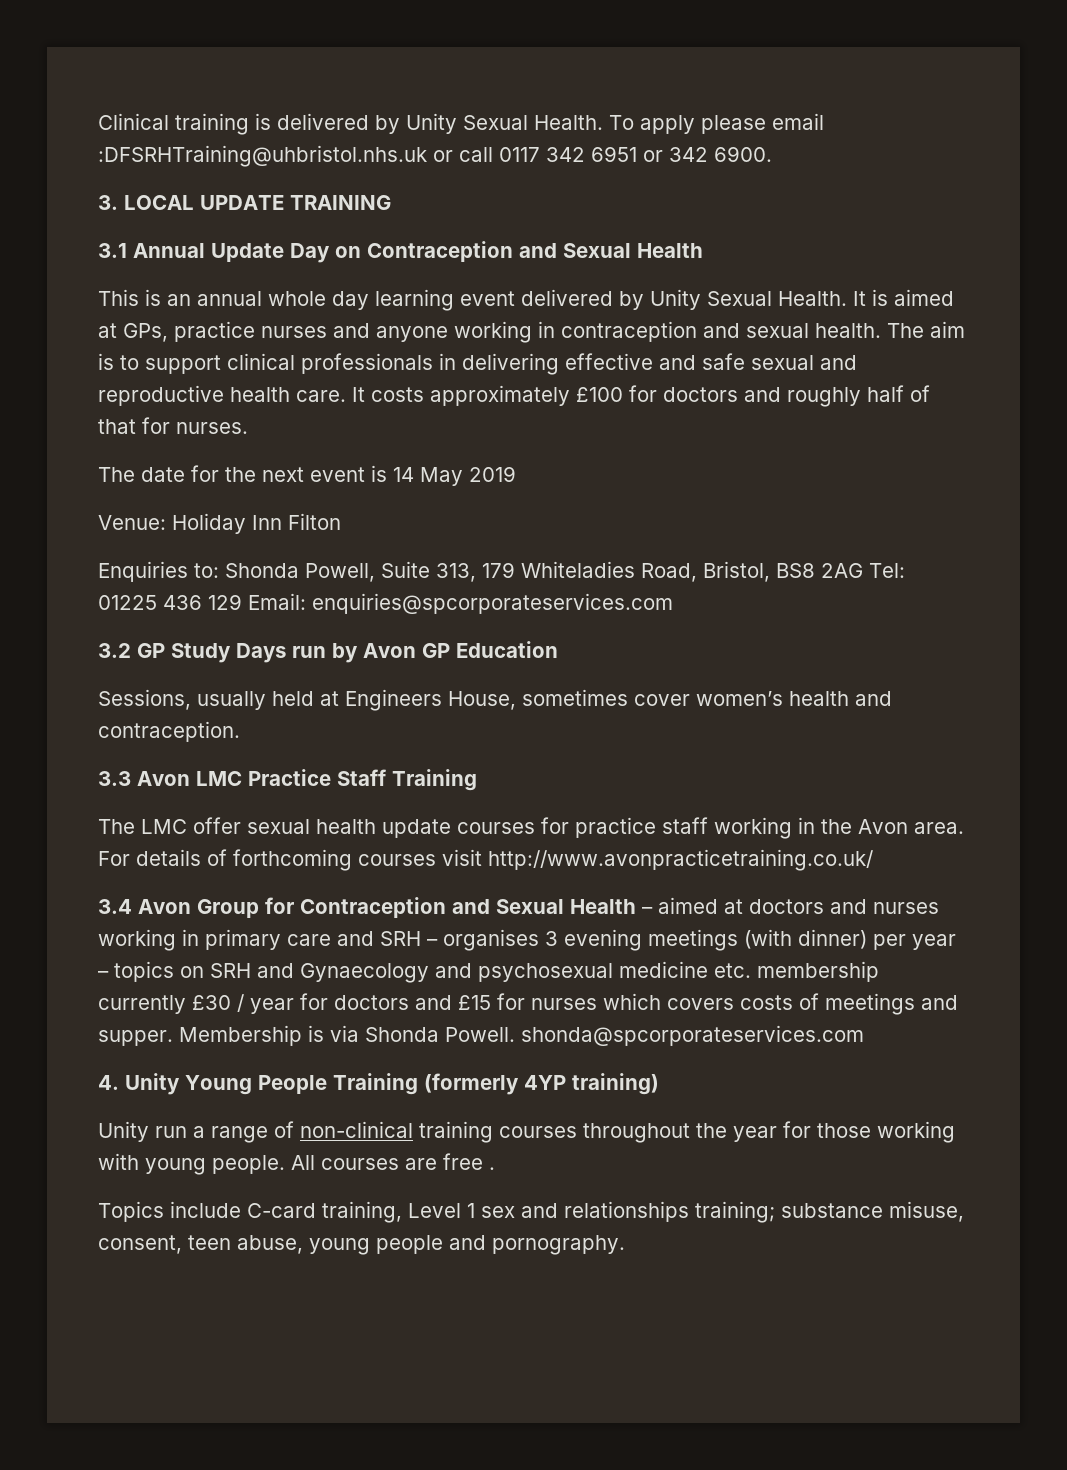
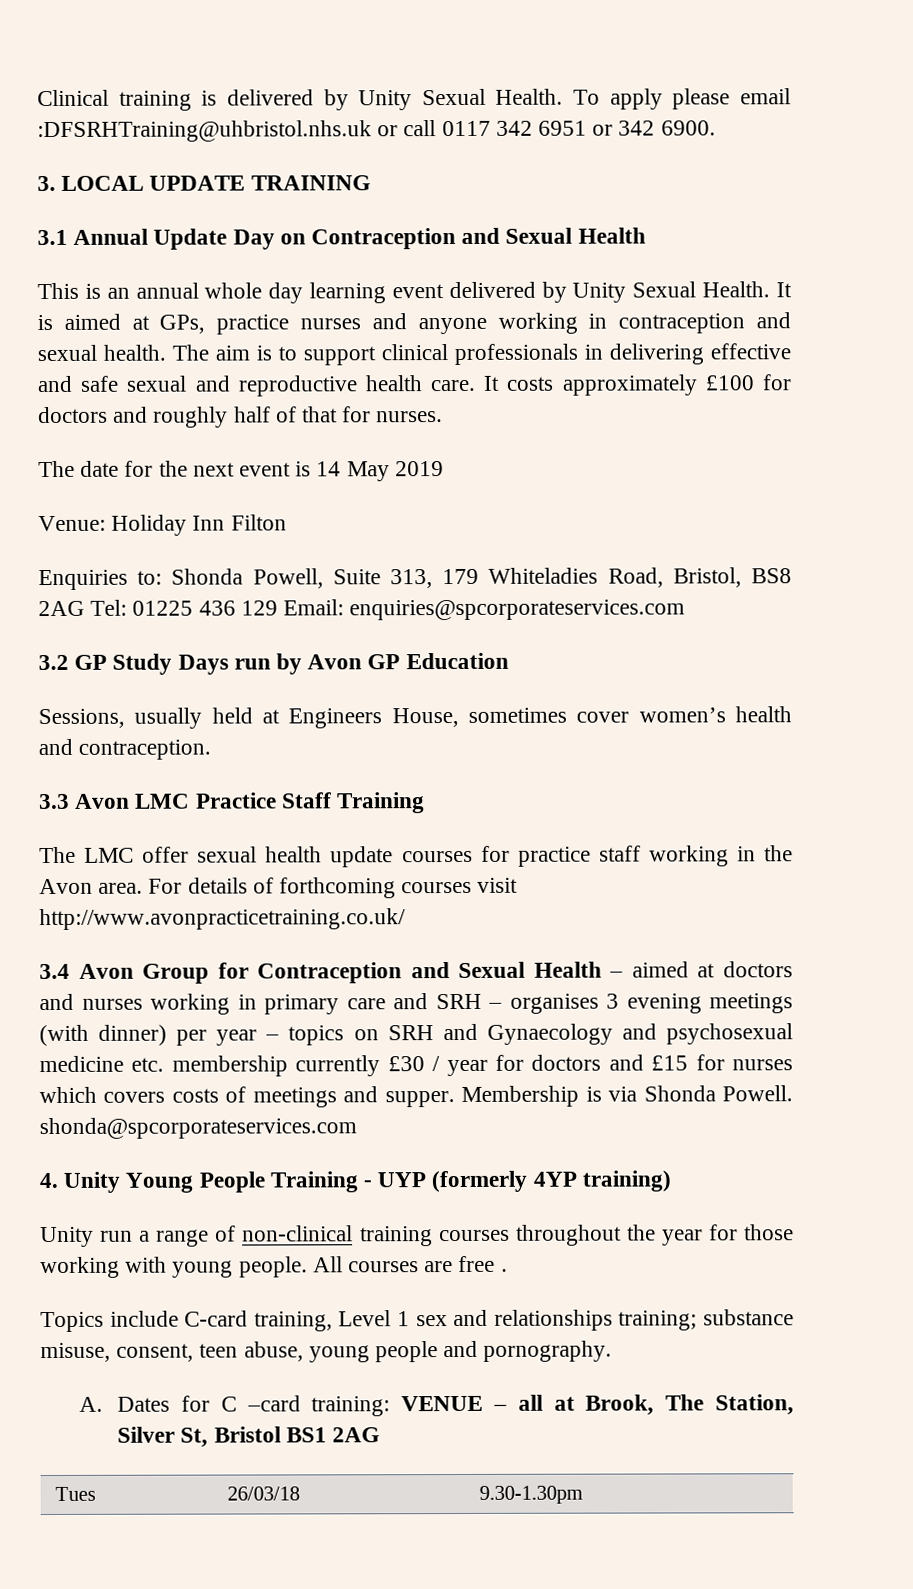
(418, 1084) none -> [363,1172,427,1188] - UYP
(625, 1245) none -> [78,1394,794,1417] [117,1426,380,1448] [54,1486,96,1501] [226,1486,300,1501] [478,1485,583,1504] // A. Dates for C –card training: VENUE – all at Brook, The Station, Silver St, Bristol BS1 2AG // Tues | 26/03/18 | 9.30-1.30pm

